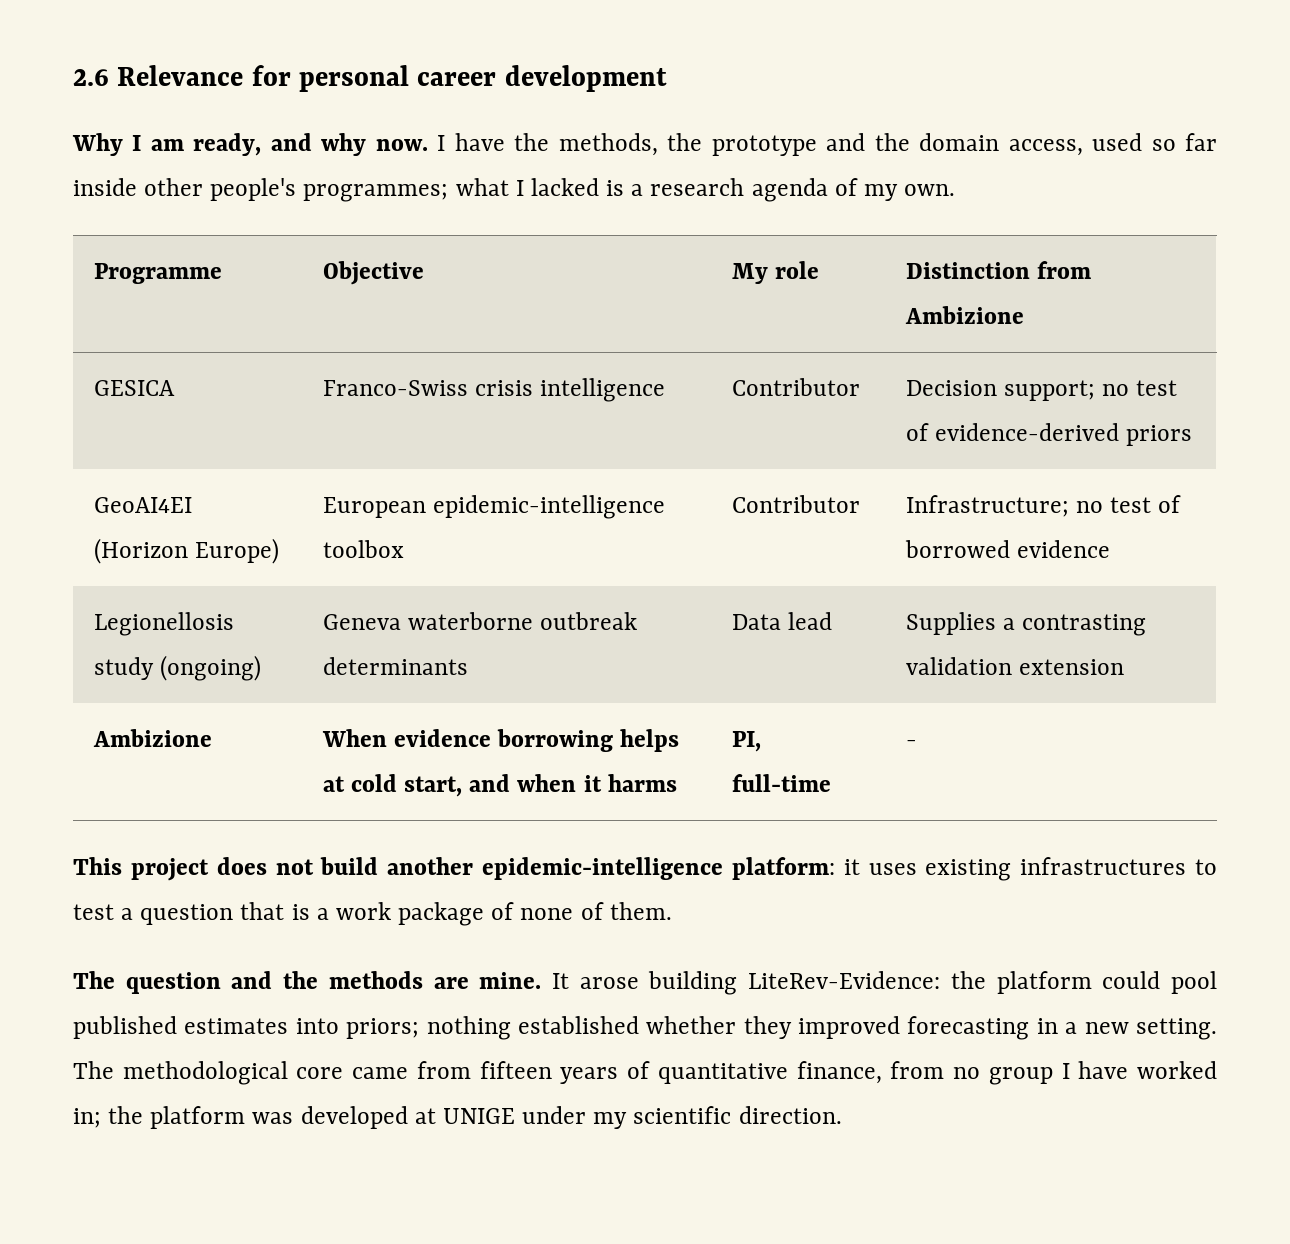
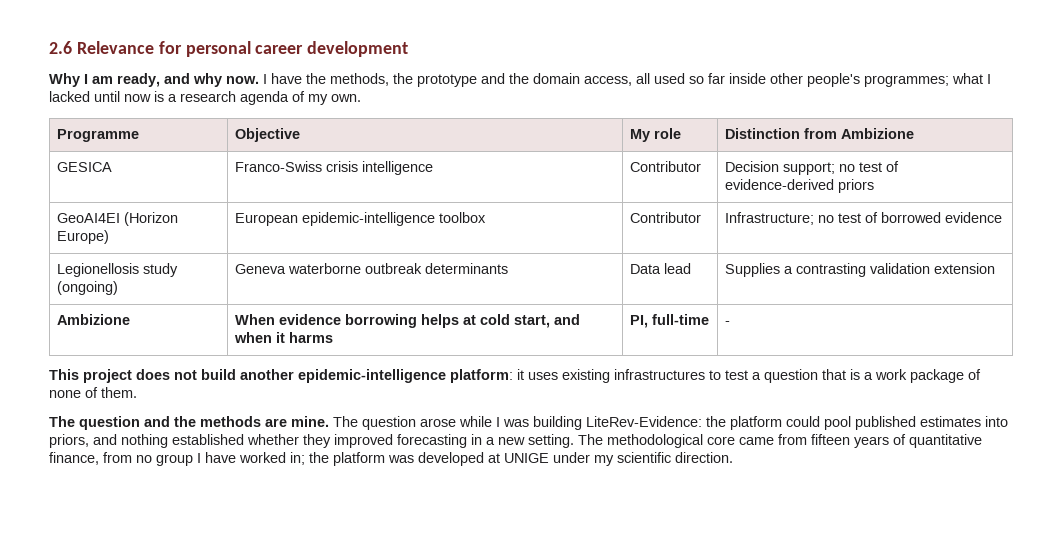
(1083, 147) none -> [636,73,650,84] all
(599, 187) none -> [94,91,151,102] until now
[552,973,639,989] It arose -> [333,416,529,430] The question arose while I was
[346,1018,420,1039] priors; -> [49,434,117,448] priors, and

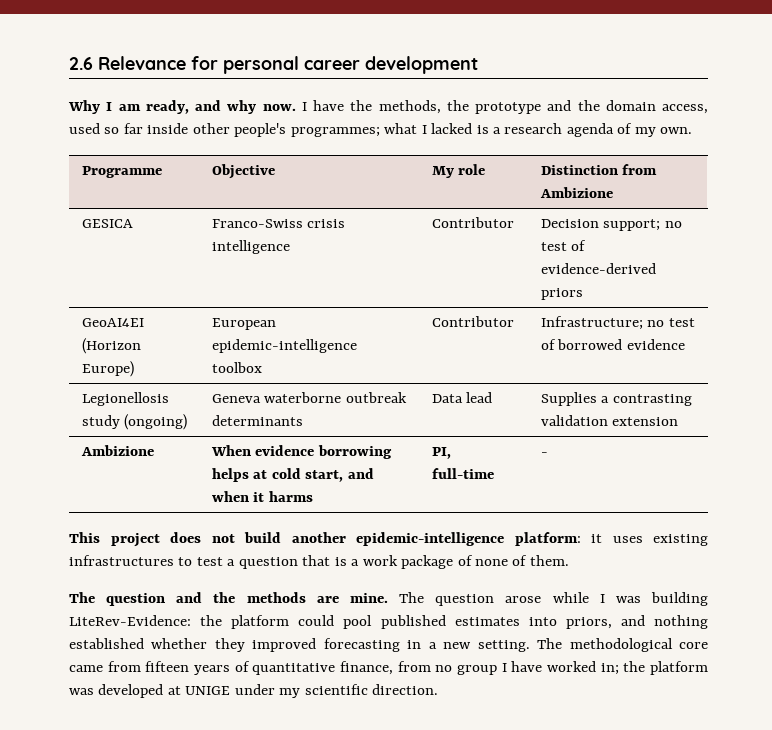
[636,73,650,84] all -> (708, 109) none
[94,91,151,102] until now -> (473, 128) none

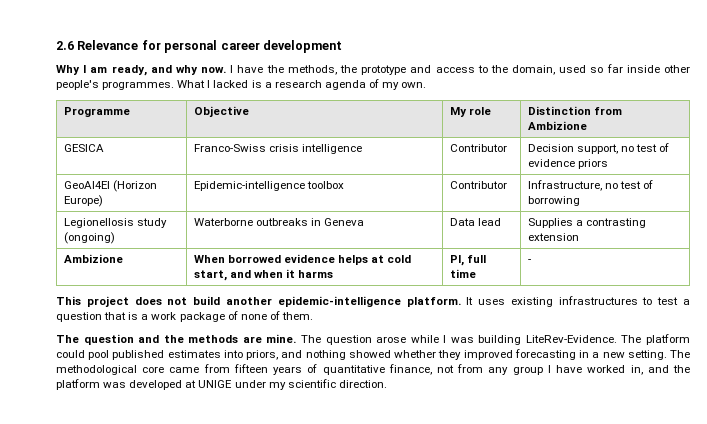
[577,100,708,114] the domain access, -> [435,65,556,75] access to the domain,
[290,123,418,137] programmes; what -> [102,80,206,90] programmes. What
[603,219,682,231] [540,240,587,251] [540,263,656,274] support; no test of evidence-derived -> [576,143,670,154] [527,159,575,167] support, no test of evidence
[211,318,276,330] [211,339,357,353] European epidemic-intelligence -> [193,181,305,191] Epidemic-intelligence
[540,316,695,330] [540,339,685,350] Infrastructure; no test of borrowed evidence -> [527,180,654,191] [527,196,580,206] Infrastructure, no test of borrowing
[211,392,407,403] [211,415,303,426] Geneva waterborne outbreak determinants -> [193,218,365,226] Waterborne outbreaks in Geneva
[540,415,608,426] validation -> (646, 223) none
[255,445,392,459] evidence borrowing -> [227,254,335,263] borrowed evidence
[431,468,494,479] full-time -> [466,255,486,263] [449,269,476,278] full time
[514,532,602,546] platform: it -> [406,297,474,307] platform. It
[69,615,223,626] LiteRev-Evidence: the -> [525,335,642,343] LiteRev-Evidence. The
[69,638,144,649] established -> [348,350,391,358] showed
[397,661,453,672] from no -> [437,364,509,375] not from any
[600,663,619,675] in; -> [630,365,669,375] in, and

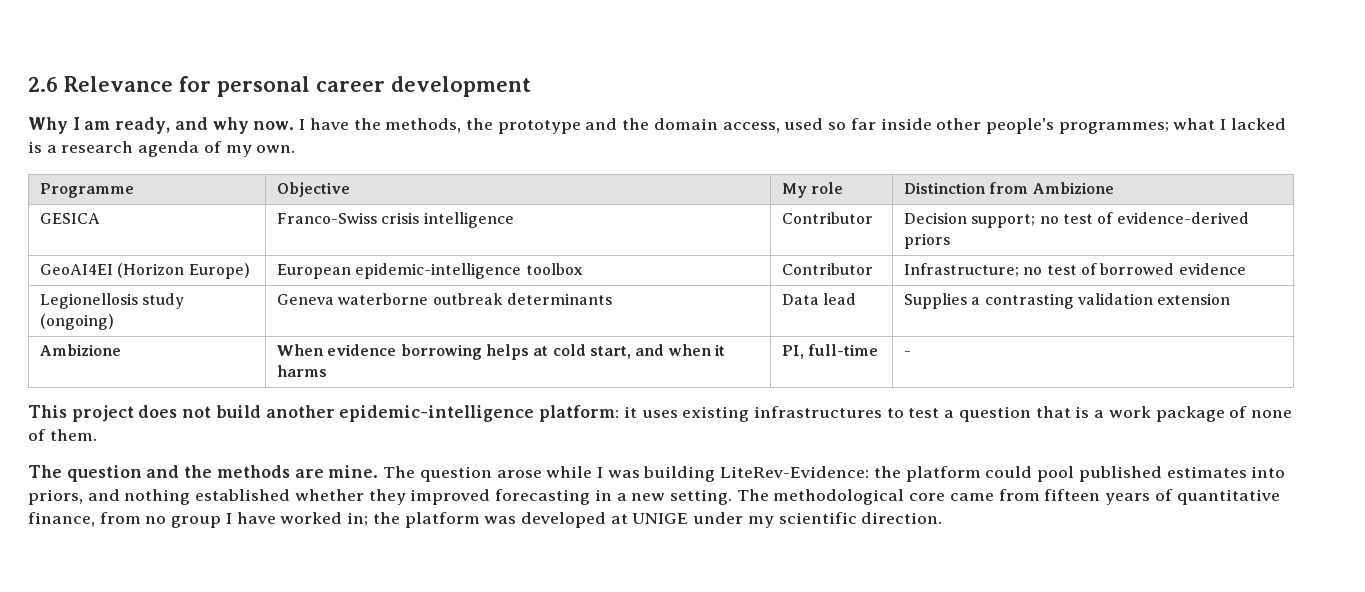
[435,65,556,75] access to the domain, -> [622,118,780,133] the domain access,
[102,80,206,90] programmes. What -> [1058,118,1216,134] programmes; what
[576,143,670,154] [527,159,575,167] support, no test of evidence -> [971,212,1249,228] support; no test of evidence-derived
[193,181,305,191] Epidemic-intelligence -> [276,263,522,279] European epidemic-intelligence
[527,180,654,191] [527,196,580,206] Infrastructure, no test of borrowing -> [903,263,1246,277] Infrastructure; no test of borrowed evidence
[193,218,365,226] Waterborne outbreaks in Geneva -> [276,293,612,305] Geneva waterborne outbreak determinants
(646, 223) none -> [1077,293,1153,305] validation
[227,254,335,263] borrowed evidence -> [327,344,482,360] evidence borrowing
[466,255,486,263] [449,269,476,278] full time -> [808,344,879,356] full-time
[406,297,474,307] platform. It -> [539,405,637,422] platform: it
[525,335,642,343] LiteRev-Evidence. The -> [720,466,901,478] LiteRev-Evidence: the
[348,350,391,358] showed -> [195,489,291,501] established
[437,364,509,375] not from any -> [99,512,167,524] from no
[630,365,669,375] in, and -> [347,512,369,526] in;

